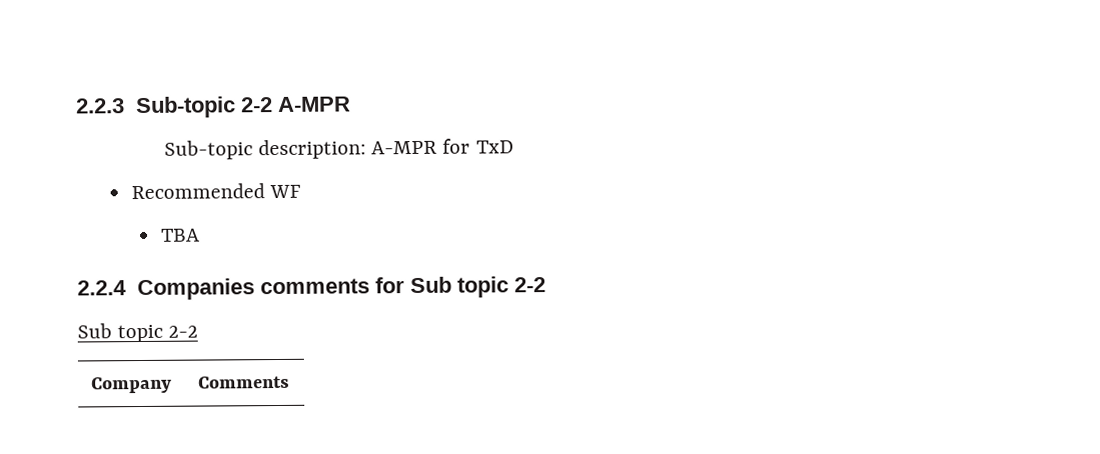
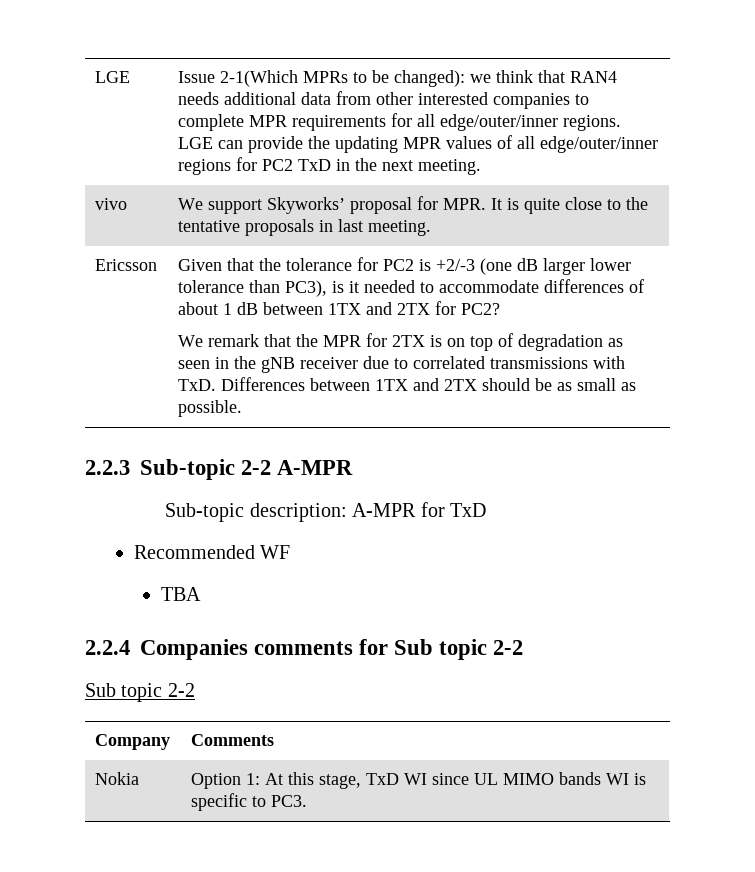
(76, 106) none -> [95,71,131,83] [178,70,618,87] [178,91,590,109] [178,113,622,131] [178,135,659,153] [178,157,482,175] [95,198,128,210] [178,196,649,214] [178,219,432,236] [95,259,158,271] [178,257,632,275] [178,279,645,297] [178,301,501,315] [178,333,624,351] [178,356,626,373] [178,377,637,391] [178,400,243,417] LGE | Issue 2-1(Which MPRs to be changed): we think that RAN4 needs additional data from other interested companies to complete MPR requirements for all edge/outer/inner regions. LGE can provide the updating MPR values of all edge/outer/inner regions for PC2 TxD in the next meeting. // vivo | We support Skyworks’ proposal for MPR. It is quite close to the tentative proposals in last meeting. // Ericsson | Given that the tolerance for PC2 is +2/-3 (one dB larger lower tolerance than PC3), is it needed to accommodate differences of about 1 dB between 1TX and 2TX for PC2? // We remark that the MPR for 2TX is on top of degradation as seen in the gNB receiver due to correlated transmissions with TxD. Differences between 1TX and 2TX should be as small as possible. //
(291, 382) none -> [95,772,140,785] [191,772,647,789] [191,793,308,811] // Nokia | Option 1: At this stage, TxD WI since UL MIMO bands WI is specific to PC3.

